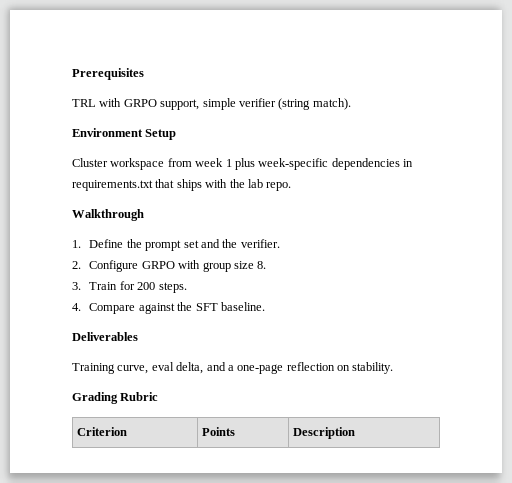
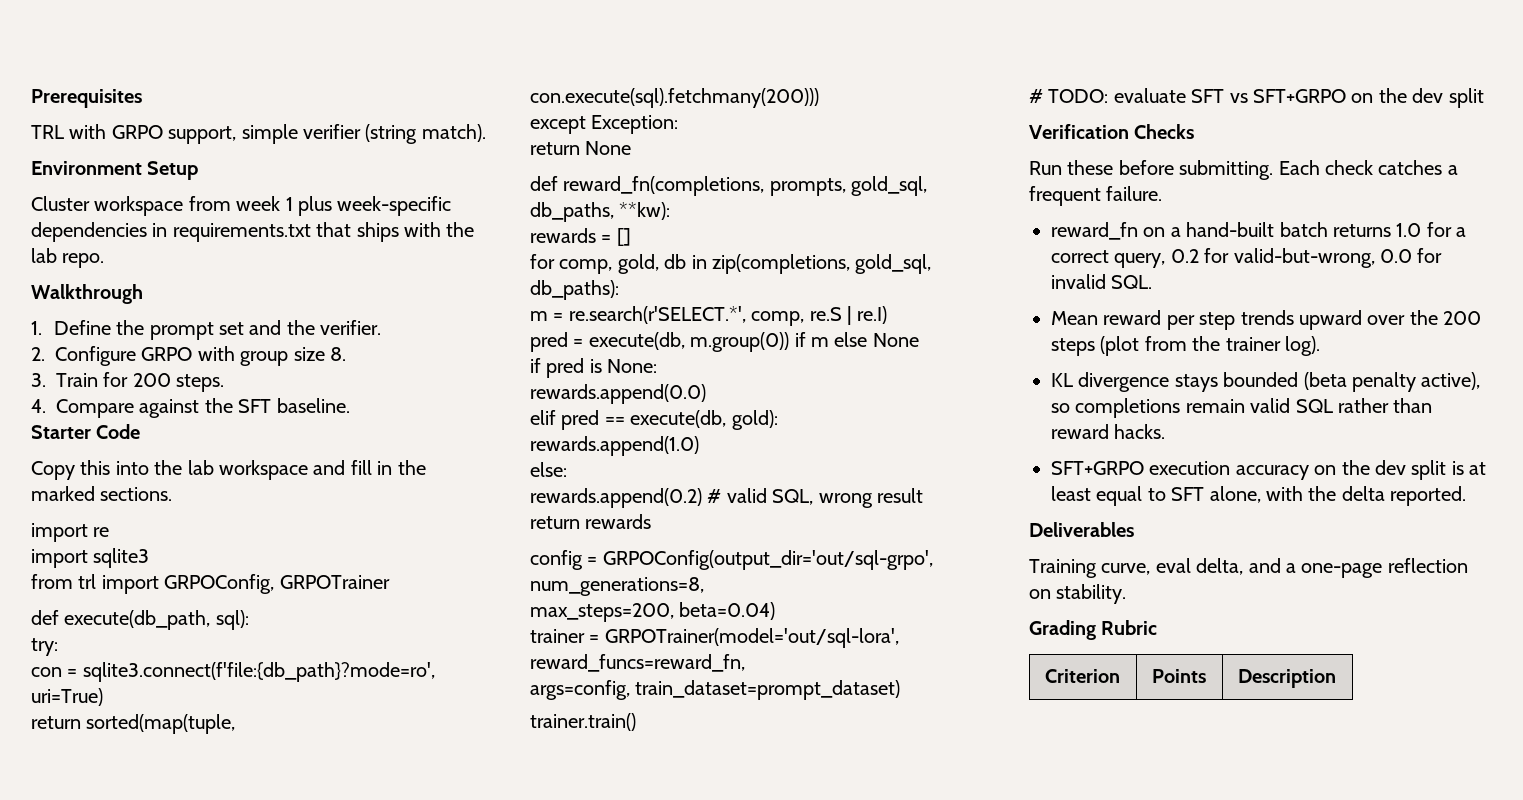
(265, 306) none -> [31,424,141,439] [31,460,426,480] [31,486,173,501] [31,523,110,542] [31,548,150,568] [31,574,390,594] [31,610,249,630] [31,638,58,656] [31,662,435,682] [31,688,103,706] [31,714,236,734] [530,88,819,108] [530,115,679,134] [530,141,632,155] [530,176,928,196] [530,202,671,222] [530,228,631,246] [530,254,932,274] [530,280,619,300] [530,306,888,326] [530,332,919,352] [530,358,658,378] [530,384,706,404] [530,410,778,430] [530,436,699,456] [530,462,567,477] [530,488,923,508] [530,514,652,529] [530,550,933,570] [530,577,704,596] [530,602,776,622] [530,628,899,648] [530,654,745,672] [530,680,901,700] [530,713,636,731] [1029,88,1484,108] [1029,124,1195,139] [1029,160,1458,180] [1029,186,1163,206] [1051,222,1467,240] [1051,248,1443,268] [1051,274,1153,289] [1051,310,1482,330] [1051,336,1320,356] [1051,372,1481,392] [1051,398,1433,418] [1051,424,1166,439] [1051,460,1487,480] [1051,486,1467,506] // Starter Code // Copy this into the lab workspace and fill in the marked sections. // import re // import sqlite3 // from trl import GRPOConfig, GRPOTrainer // def execute(db_path, sql): // try: // con = sqlite3.connect(f'file:{db_path}?mode=ro', uri=True) // return sorted(map(tuple, con.execute(sql).fetchmany(200))) // except Exception: // return None // def reward_fn(completions, prompts, gold_sql, db_paths, **kw): // rewards = [] // for comp, gold, db in zip(completions, gold_sql, db_paths): // m = re.search(r'SELECT.*', comp, re.S | re.I) // pred = execute(db, m.group(0)) if m else None // if pred is None: // rewards.append(0.0) // elif pred == execute(db, gold): // rewards.append(1.0) // else: // rewards.append(0.2) # valid SQL, wrong result // return rewards // config = GRPOConfig(output_dir='out/sql-grpo', num_generations=8, // max_steps=200, beta=0.04) // trainer = GRPOTrainer(model='out/sql-lora', reward_funcs=reward_fn, // args=config, train_dataset=prompt_dataset) // trainer.train() // # TODO: evaluate SFT vs SFT+GRPO on the dev split // Verification Checks // Run these before submitting. Each check catches a frequent failure. // reward_fn on a hand-built batch returns 1.0 for a correct query, 0.2 for valid-but-wrong, 0.0 for invalid SQL. // Mean reward per step trends upward over the 200 steps (plot from the trainer log). // KL divergence stays bounded (beta penalty active), so completions remain valid SQL rather than reward hacks. // SFT+GRPO execution accuracy on the dev split is at least equal to SFT alone, with the delta reported.

